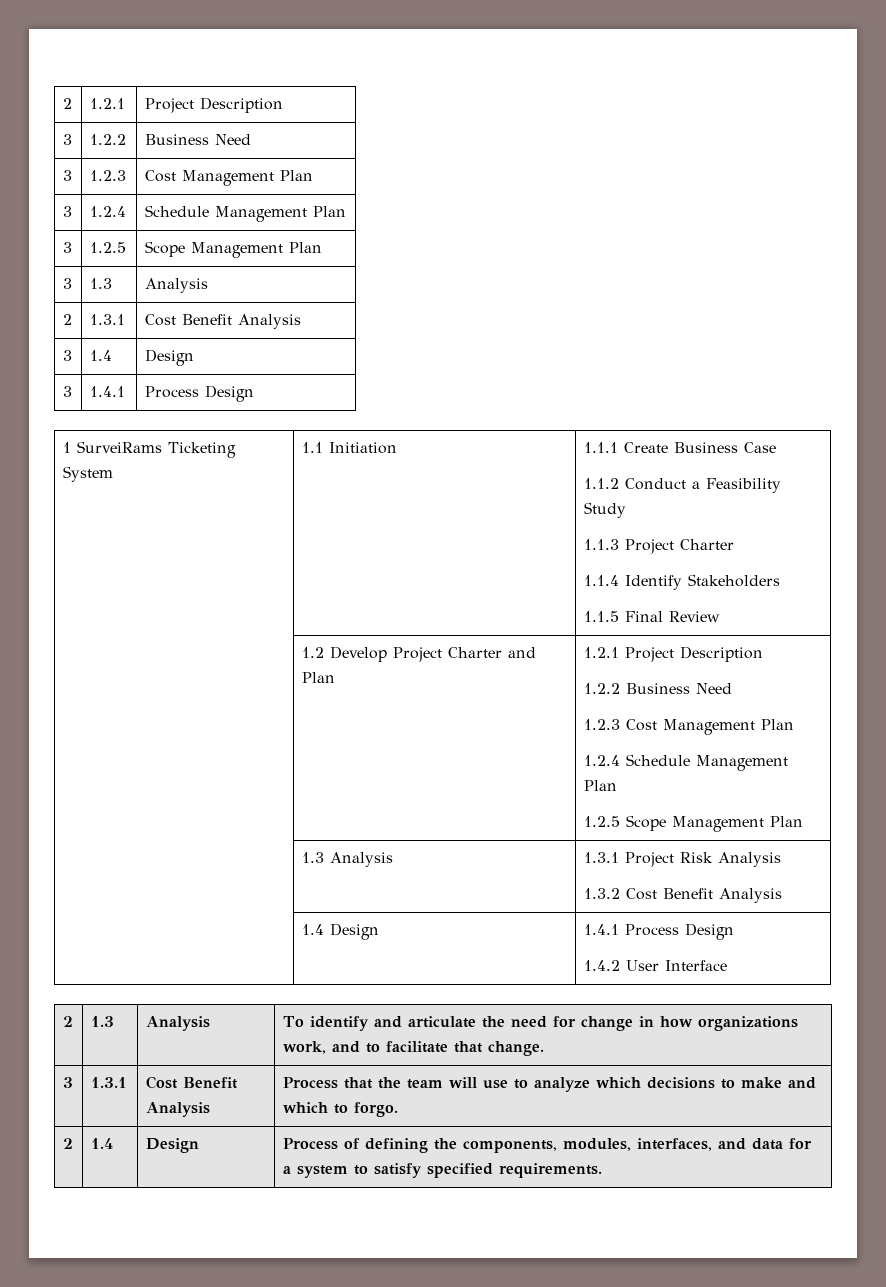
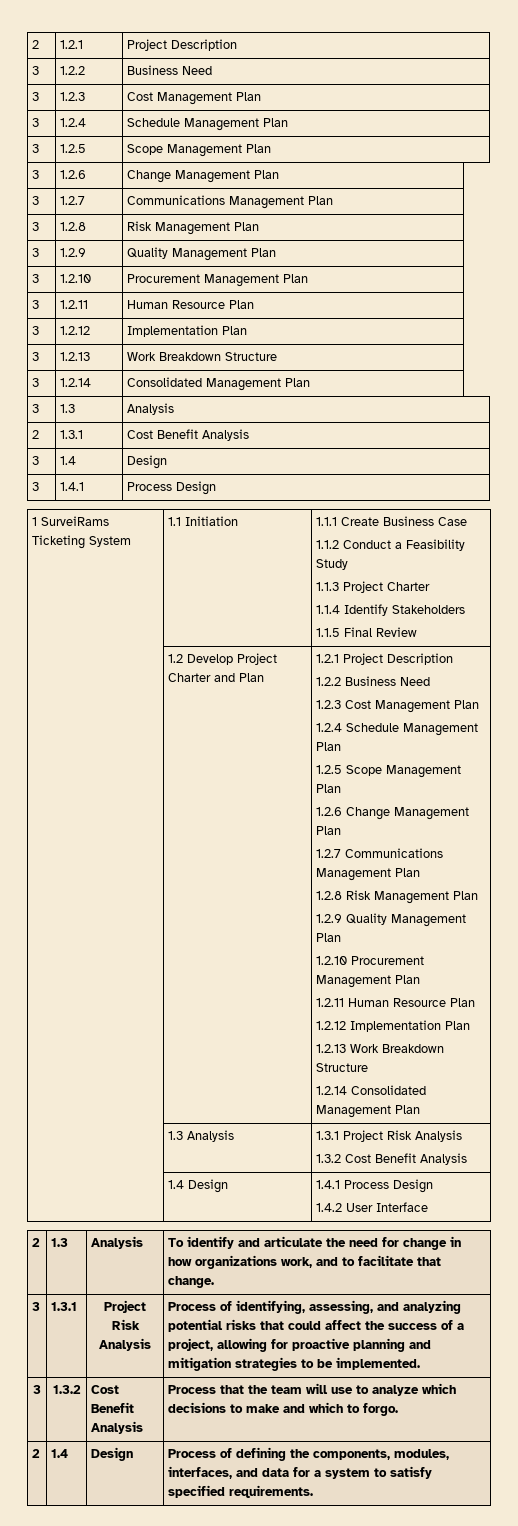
(322, 247) none -> [32,170,40,179] [60,170,87,179] [127,170,280,183] [32,196,40,205] [60,196,86,205] [127,195,334,209] [32,222,40,231] [60,222,87,231] [127,221,260,235] [32,248,40,257] [60,248,87,257] [127,247,277,261] [32,274,40,283] [60,274,92,283] [127,274,309,287] [32,300,40,309] [60,300,89,309] [127,300,255,309] [32,326,40,335] [60,326,91,335] [127,325,248,337] [32,352,40,361] [60,352,91,361] [127,352,278,361] [32,378,40,387] [60,378,92,387] [127,377,311,391] // 3 | 1.2.6 | Change Management Plan // 3 | 1.2.7 | Communications Management Plan // 3 | 1.2.8 | Risk Management Plan // 3 | 1.2.9 | Quality Management Plan // 3 | 1.2.10 | Procurement Management Plan // 3 | 1.2.11 | Human Resource Plan // 3 | 1.2.12 | Implementation Plan // 3 | 1.2.13 | Work Breakdown Structure // 3 | 1.2.14 | Consolidated Management Plan
(803, 821) none -> [316,807,470,820] [316,826,342,835] [316,848,444,858] [316,868,421,881] [316,890,479,904] [316,913,467,927] [316,933,342,942] [316,956,425,965] [316,975,421,988] [316,998,476,1007] [316,1020,471,1032] [316,1044,445,1053] [316,1063,369,1072] [316,1085,427,1095] [316,1105,421,1118] // 1.2.6 Change Management Plan // 1.2.7 Communications Management Plan // 1.2.8 Risk Management Plan // 1.2.9 Quality Management Plan // 1.2.10 Procurement Management Plan // 1.2.11 Human Resource Plan // 1.2.12 Implementation Plan // 1.2.13 Work Breakdown Structure // 1.2.14 Consolidated Management Plan
(127, 1082) none -> [104,1300,146,1313] [111,1319,140,1330] [99,1338,151,1351] [168,1300,462,1314] [168,1319,465,1332] [168,1338,432,1352] [168,1357,421,1371] [33,1385,41,1394] [52,1385,81,1394] | Project Risk Analysis | Process of identifying, assessing, and analyzing potential risks that could affect the success of a project, allowing for proactive planning and mitigation strategies to be implemented. // 3 | 1.3.2

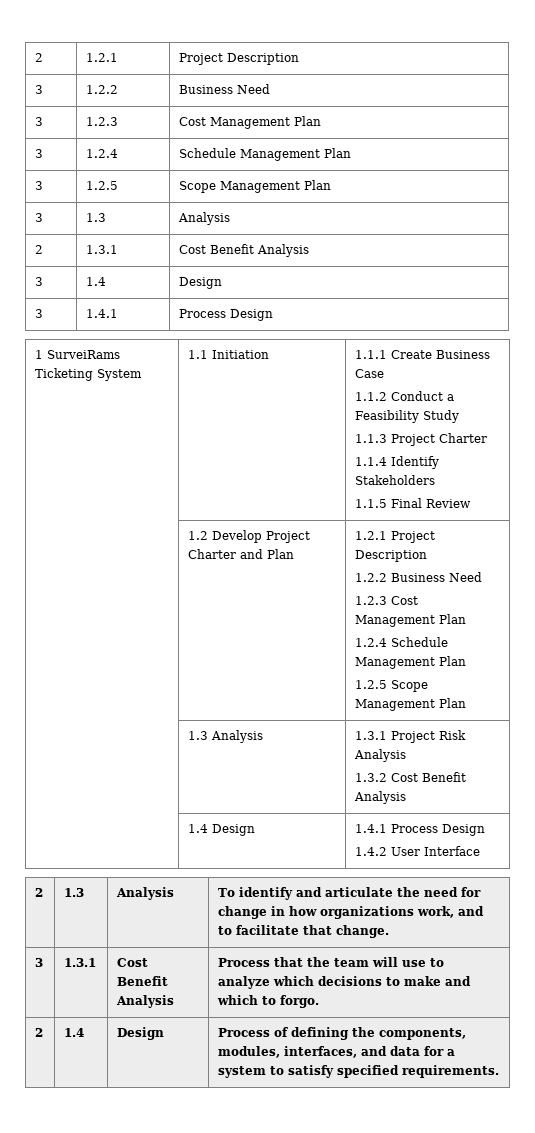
[32,170,40,179] [60,170,87,179] [127,170,280,183] [32,196,40,205] [60,196,86,205] [127,195,334,209] [32,222,40,231] [60,222,87,231] [127,221,260,235] [32,248,40,257] [60,248,87,257] [127,247,277,261] [32,274,40,283] [60,274,92,283] [127,274,309,287] [32,300,40,309] [60,300,89,309] [127,300,255,309] [32,326,40,335] [60,326,91,335] [127,325,248,337] [32,352,40,361] [60,352,91,361] [127,352,278,361] [32,378,40,387] [60,378,92,387] [127,377,311,391] // 3 | 1.2.6 | Change Management Plan // 3 | 1.2.7 | Communications Management Plan // 3 | 1.2.8 | Risk Management Plan // 3 | 1.2.9 | Quality Management Plan // 3 | 1.2.10 | Procurement Management Plan // 3 | 1.2.11 | Human Resource Plan // 3 | 1.2.12 | Implementation Plan // 3 | 1.2.13 | Work Breakdown Structure // 3 | 1.2.14 | Consolidated Management Plan -> (332, 185) none
[316,807,470,820] [316,826,342,835] [316,848,444,858] [316,868,421,881] [316,890,479,904] [316,913,467,927] [316,933,342,942] [316,956,425,965] [316,975,421,988] [316,998,476,1007] [316,1020,471,1032] [316,1044,445,1053] [316,1063,369,1072] [316,1085,427,1095] [316,1105,421,1118] // 1.2.6 Change Management Plan // 1.2.7 Communications Management Plan // 1.2.8 Risk Management Plan // 1.2.9 Quality Management Plan // 1.2.10 Procurement Management Plan // 1.2.11 Human Resource Plan // 1.2.12 Implementation Plan // 1.2.13 Work Breakdown Structure // 1.2.14 Consolidated Management Plan -> (467, 703) none
[104,1300,146,1313] [111,1319,140,1330] [99,1338,151,1351] [168,1300,462,1314] [168,1319,465,1332] [168,1338,432,1352] [168,1357,421,1371] [33,1385,41,1394] [52,1385,81,1394] | Project Risk Analysis | Process of identifying, assessing, and analyzing potential risks that could affect the success of a project, allowing for proactive planning and mitigation strategies to be implemented. // 3 | 1.3.2 -> (97, 962) none

